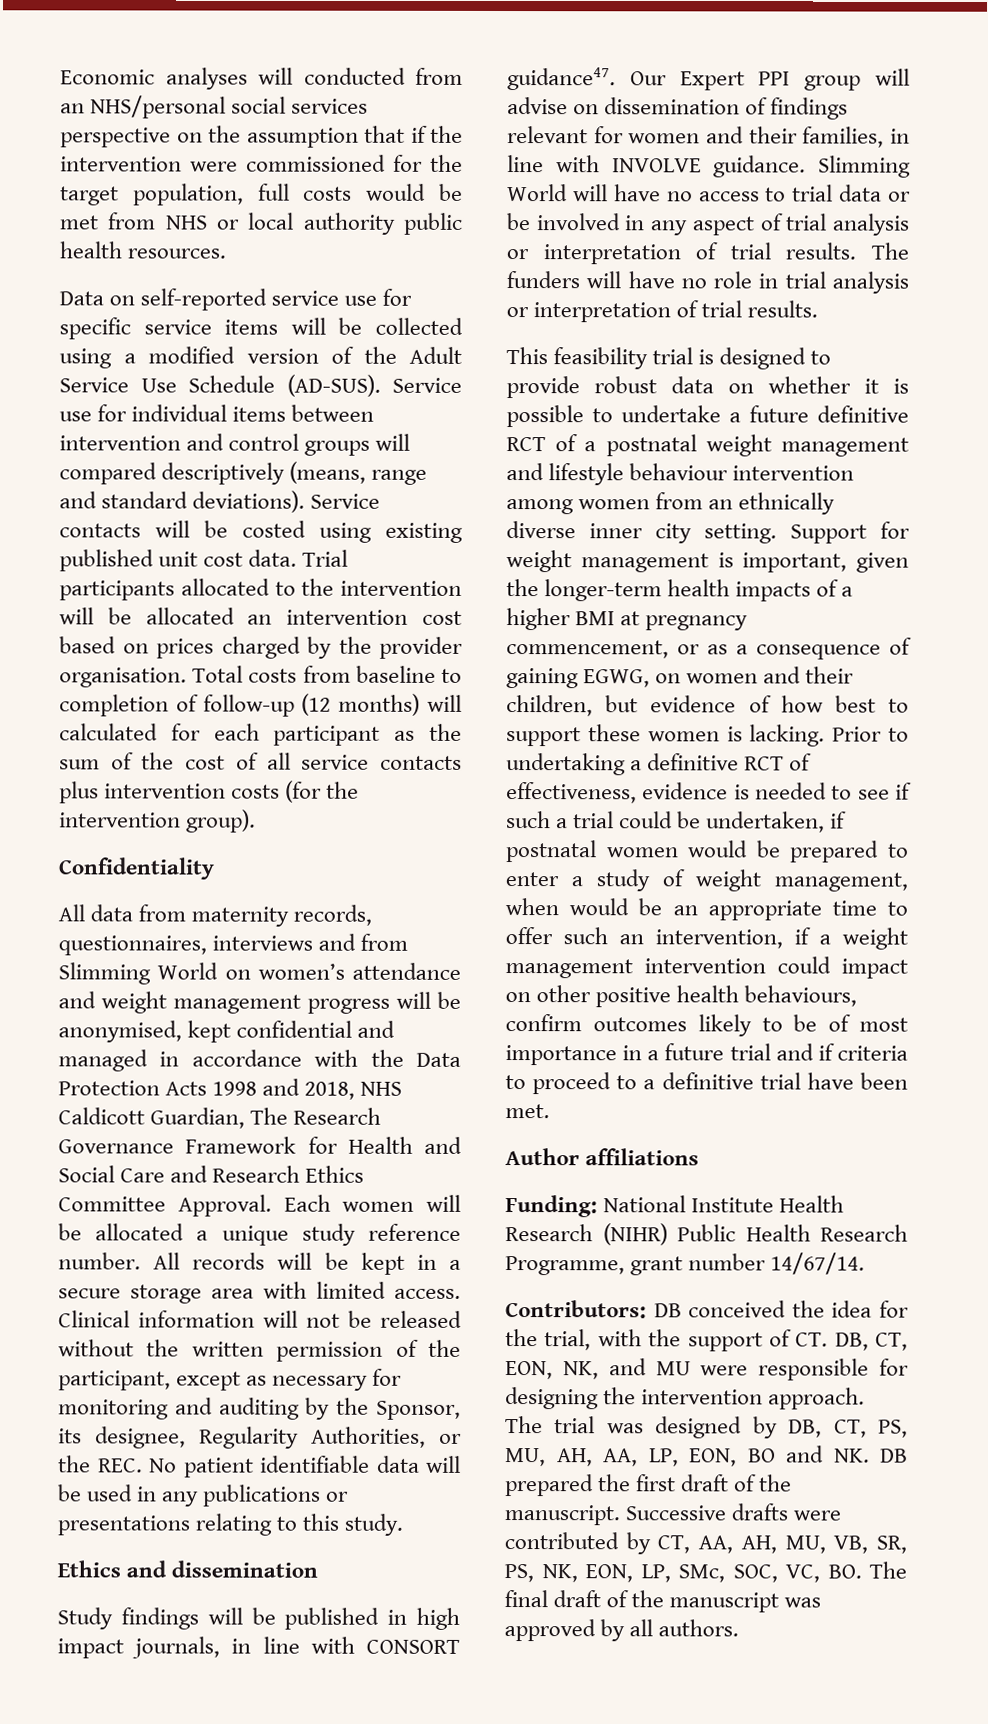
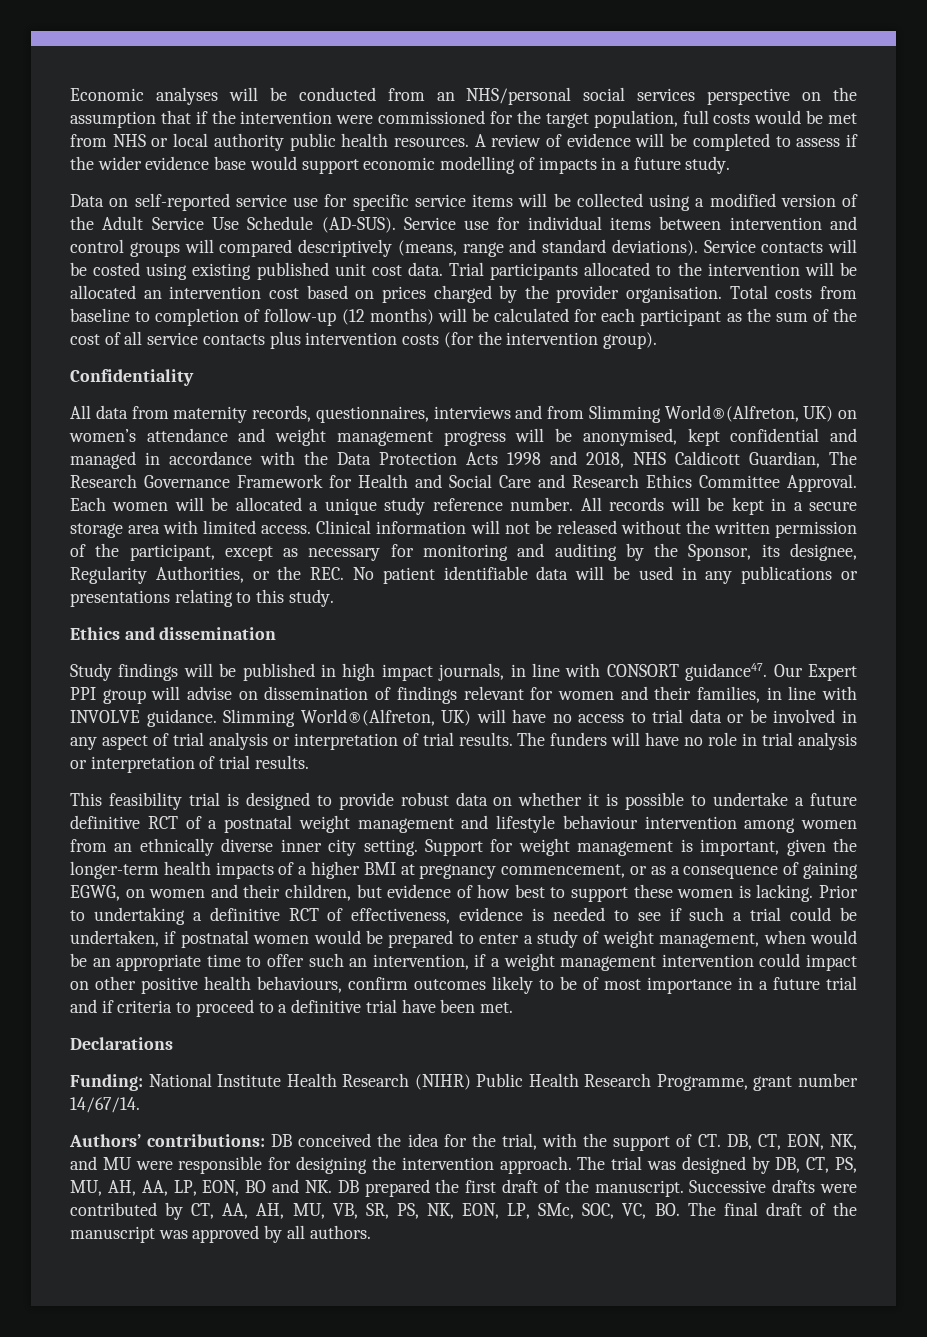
(293, 76) none -> [269,87,287,101] be
(227, 253) none -> [474,133,859,151] [70,156,731,174] A review of evidence will be completed to assess if the wider evidence base would support economic modelling of impacts in a future study.
(463, 703) none -> [471,308,489,322] be
[157,962,219,980] World -> [664,405,834,422] World®(Alfreton, UK)
[507,184,568,202] World -> [300,709,472,726] World®(Alfreton, UK)
[505,1148,700,1166] Author affiliations -> [70,1037,173,1050] Declarations
[505,1300,647,1319] Contributors: -> [69,1134,266,1147] Authors’ contributions:

